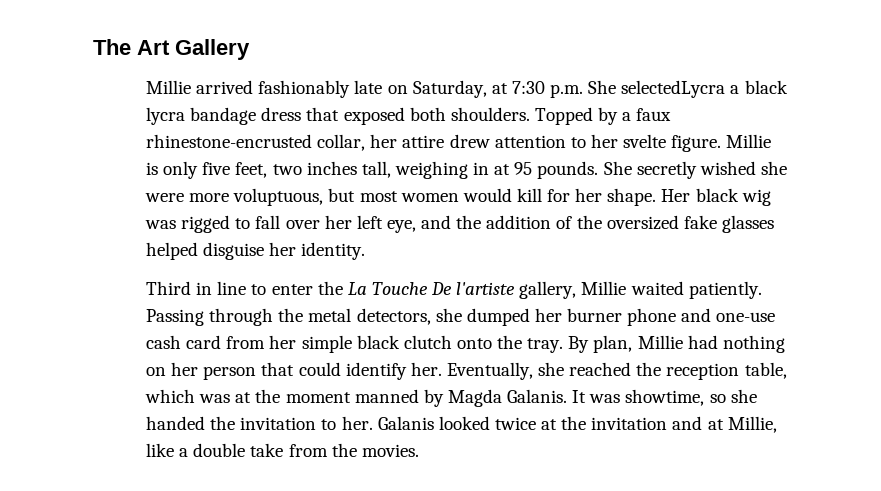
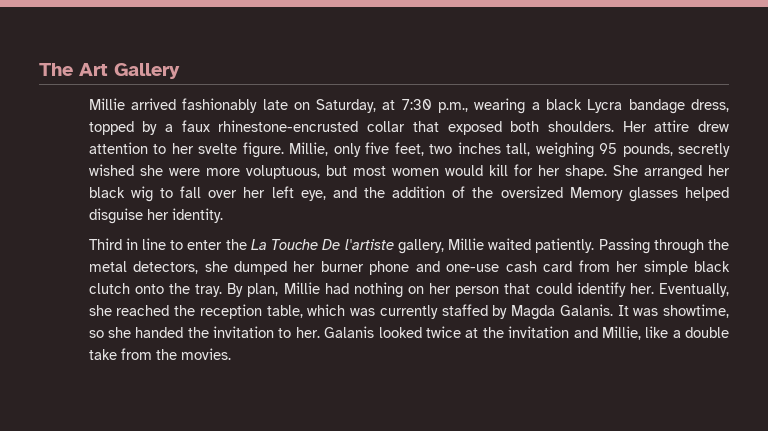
[550,80,788,98] [146,107,672,125] [146,134,398,151] p.m. She selectedLycra a black lycra bandage dress that exposed both shoulders. Topped by a faux rhinestone-encrusted collar, her -> [438,98,730,114] [88,120,647,135] p.m., wearing a black Lycra bandage dress, topped by a faux rhinestone-encrusted collar that exposed both shoulders. Her
[726,134,772,148] [146,162,159,175] Millie is -> [289,142,329,156] Millie,
[473,161,632,179] in at 95 pounds. She -> [599,143,673,157] 95 pounds,
[661,188,771,206] [145,215,231,233] Her black wig was rigged -> [612,165,731,180] [88,186,153,202] She arranged her black wig
[683,215,717,229] fake -> [569,187,623,201] Memory
[235,389,419,403] at the moment manned -> [379,304,488,319] currently staffed
[707,419,724,430] at -> (598, 332) none

